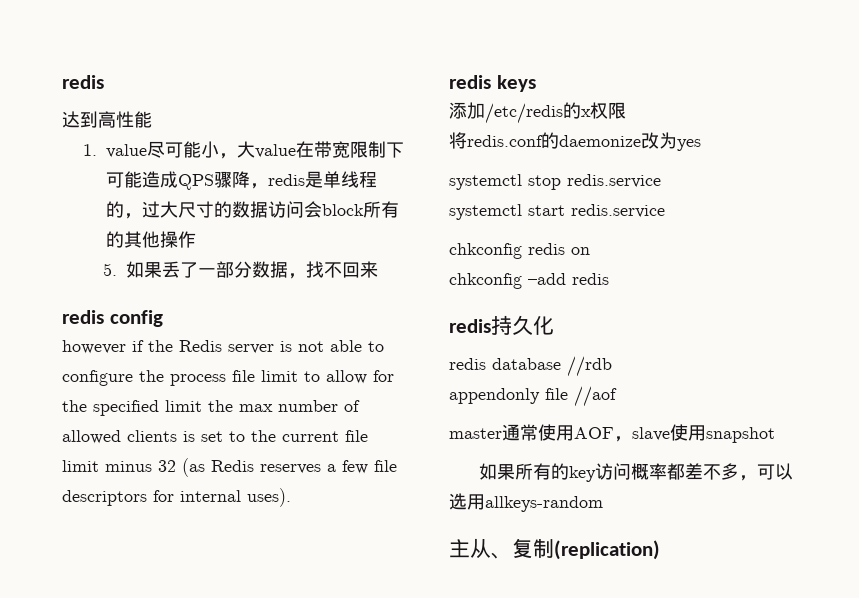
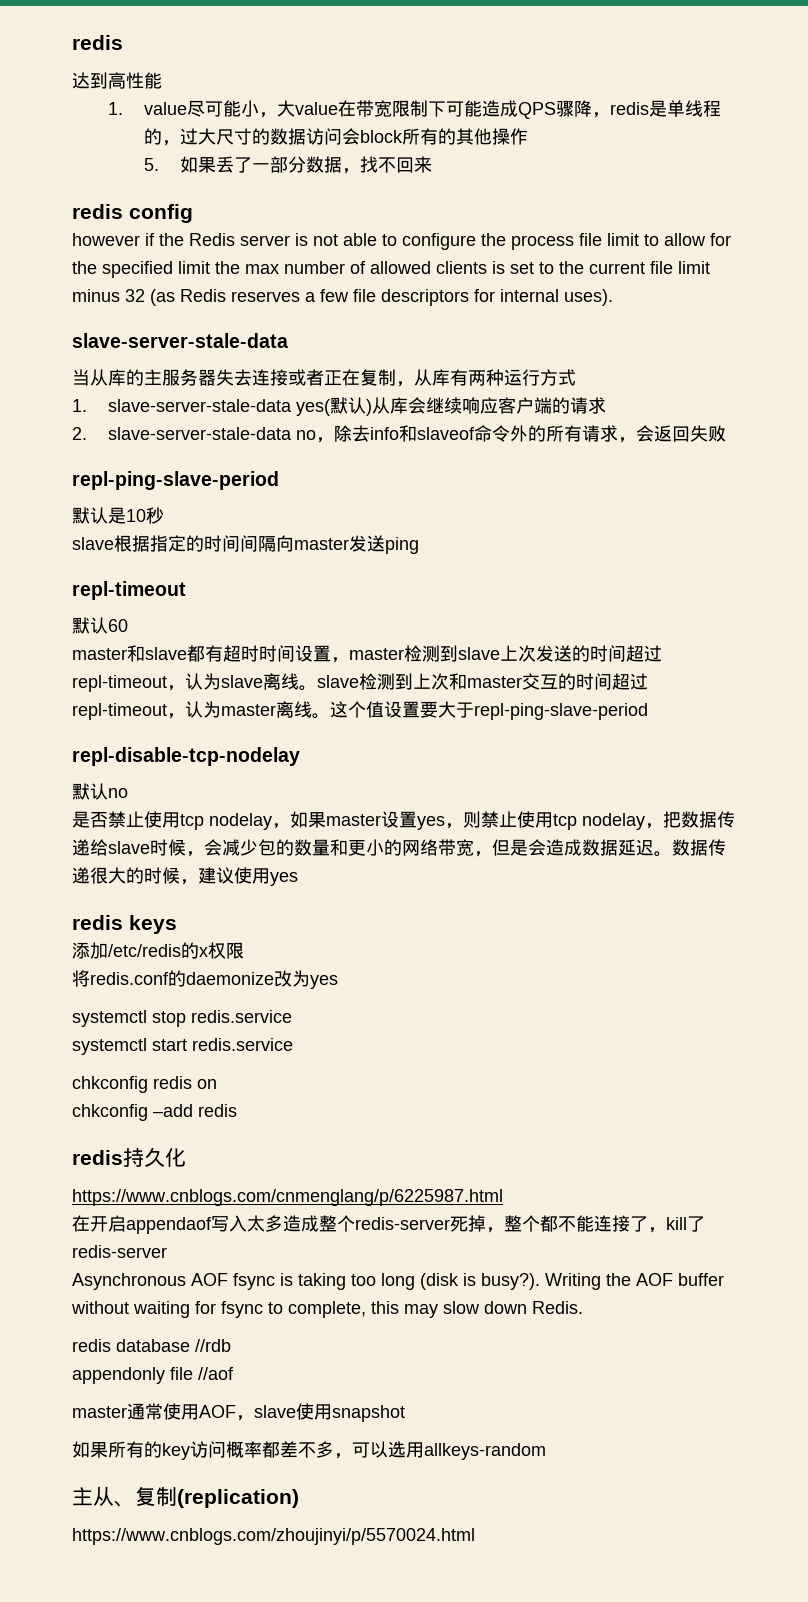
(291, 497) none -> [72,333,288,348] [72,369,576,387] [72,397,606,416] [72,425,726,443] [72,471,279,490] [72,507,164,524] [72,535,419,554] [72,581,186,600] [72,617,128,634] [72,645,662,663] [72,673,648,692] [72,701,648,720] [72,747,300,766] [72,783,128,800] [72,811,735,830] [72,839,726,857] [72,867,298,886] // slave-server-stale-data // 当从库的主服务器失去连接或者正在复制，从库有两种运行方式 // 1. slave-server-stale-data yes(默认)从库会继续响应客户端的请求 // 2. slave-server-stale-data no，除去info和slaveof命令外的所有请求，会返回失败 // repl-ping-slave-period // 默认是10秒 // slave根据指定的时间间隔向master发送ping // repl-timeout // 默认60 // master和slave都有超时时间设置，master检测到slave上次发送的时间超过repl-timeout，认为slave离线。slave检测到上次和master交互的时间超过repl-timeout，认为master离线。这个值设置要大于repl-ping-slave-period // repl-disable-tcp-nodelay // 默认no // 是否禁止使用tcp nodelay，如果master设置yes，则禁止使用tcp nodelay，把数据传递给slave时候，会减少包的数量和更小的网络带宽，但是会造成数据延迟。数据传递很大的时候，建议使用yes
(554, 325) none -> [72,1189,503,1206] [72,1215,705,1234] [72,1245,167,1258] [72,1273,724,1290] [71,1301,583,1318] // https://www.cnblogs.com/cnmenglang/p/6225987.html // 在开启appendaof写入太多造成整个redis-server死掉，整个都不能连接了，kill了redis-server // Asynchronous AOF fsync is taking too long (disk is busy?). Writing the AOF buffer without waiting for fsync to complete, this may slow down Redis.
(660, 550) none -> [72,1528,475,1545] // https://www.cnblogs.com/zhoujinyi/p/5570024.html

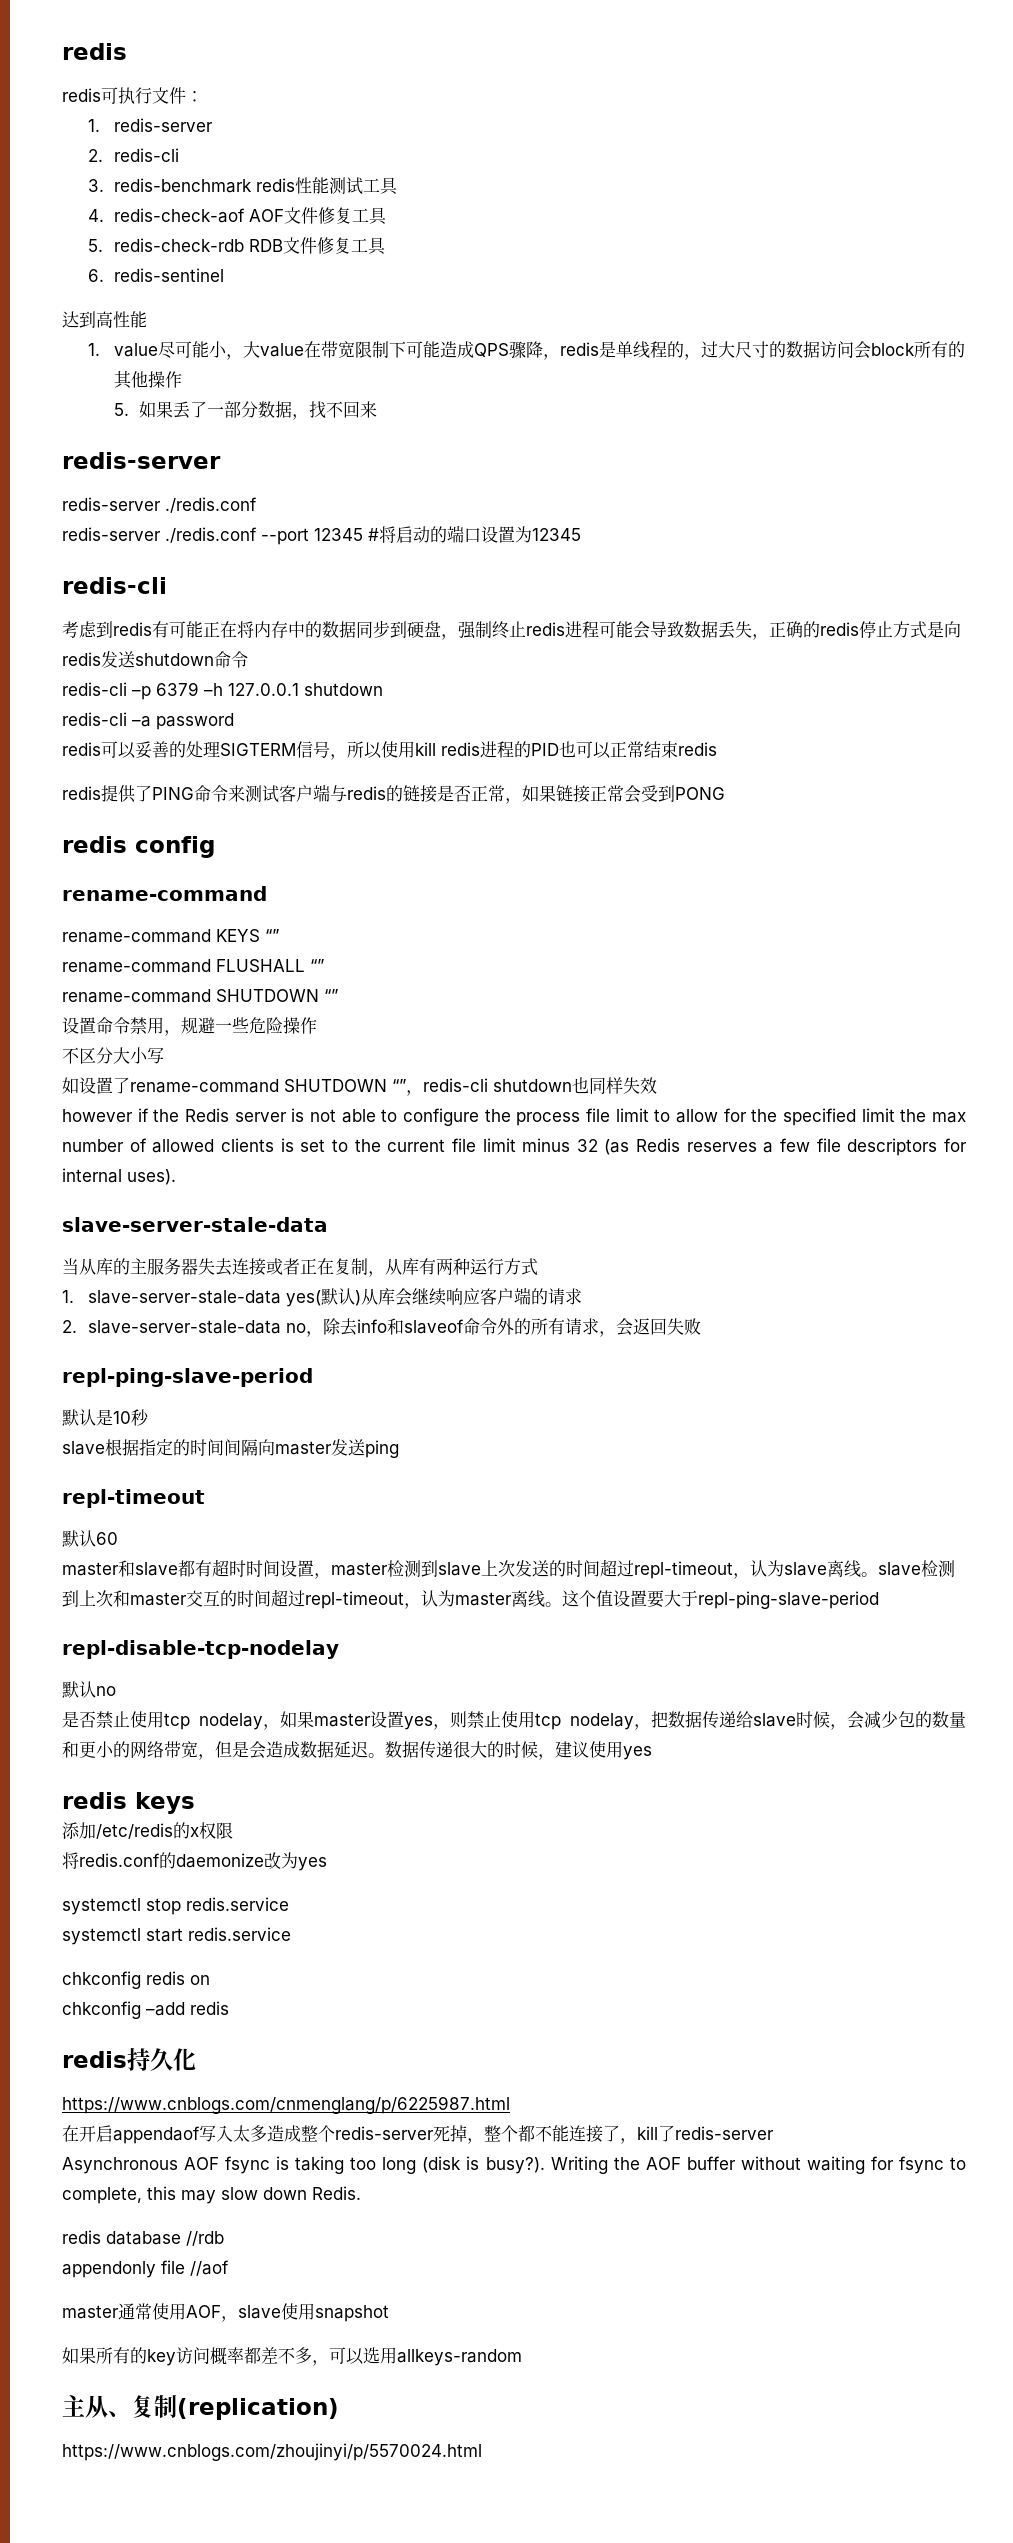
[72,35,123,50] redis -> [62,43,127,60] [62,87,203,104] [87,118,213,132] [87,148,179,162] [87,177,398,195] [87,207,387,225] [87,237,386,255] [87,268,224,282] redis // redis可执行文件： // 1. redis-server // 2. redis-cli // 3. redis-benchmark redis性能测试工具 // 4. redis-check-aof AOF文件修复工具 // 5. redis-check-rdb RDB文件修复工具 // 6. redis-sentinel
[72,204,193,223] redis config -> [62,452,221,469] [62,497,257,513] [62,525,581,545] [62,577,167,594] [62,620,961,640] [62,651,248,668] [62,682,383,700] [62,712,234,730] [62,741,717,760] [62,784,725,804] [62,836,215,858] [62,886,267,901] [62,929,279,943] [62,959,324,973] [62,989,338,1003] [62,1017,317,1036] [62,1047,164,1064] [62,1077,657,1096] redis-server // redis-server ./redis.conf // redis-server ./redis.conf --port 12345 #将启动的端口设置为12345 // redis-cli // 考虑到redis有可能正在将内存中的数据同步到硬盘，强制终止redis进程可能会导致数据丢失，正确的redis停止方式是向redis发送shutdown命令 // redis-cli –p 6379 –h 127.0.0.1 shutdown // redis-cli –a password // redis可以妥善的处理SIGTERM信号，所以使用kill redis进程的PID也可以正常结束redis // redis提供了PING命令来测试客户端与redis的链接是否正常，如果链接正常会受到PONG // redis config // rename-command // rename-command KEYS “” // rename-command FLUSHALL “” // rename-command SHUTDOWN “” // 设置命令禁用，规避一些危险操作 // 不区分大小写 // 如设置了rename-command SHUTDOWN “”，redis-cli shutdown也同样失效

